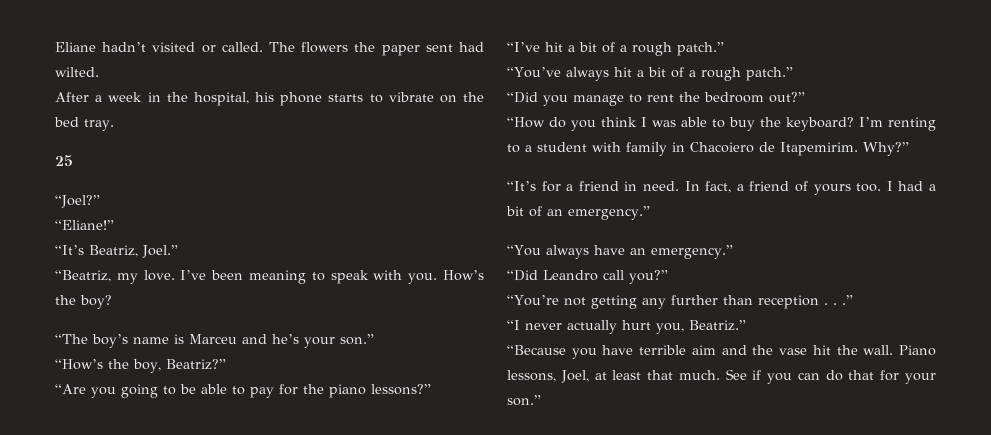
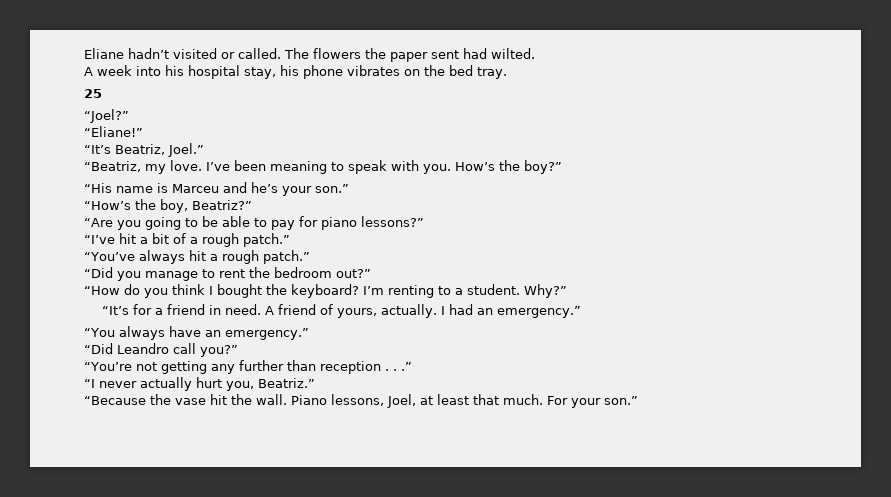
[55,92,434,106] After a week in the hospital, his phone starts to vibrate -> [84,65,400,79] A week into his hospital stay, his phone vibrates
[80,295,112,309] [55,334,128,348] boy? // “The boy’s -> [524,160,562,174] [84,183,112,193] boy?” // “His
[303,384,324,394] the -> (318, 221) none
[647,67,696,78] bit of a -> (218, 257) none
[652,117,755,131] was able to buy -> [217,284,262,298] bought
[537,142,858,156] student with family in Chacoiero de Itapemirim. -> [467,284,520,295] student.
[684,181,937,195] [506,206,542,217] In fact, a friend of yours too. I had a bit of -> [265,304,474,318] A friend of yours, actually. I had
[571,345,747,359] you have terrible aim and -> (146, 400) none
[725,369,900,384] See if you can do that for -> [547,396,568,405] For

